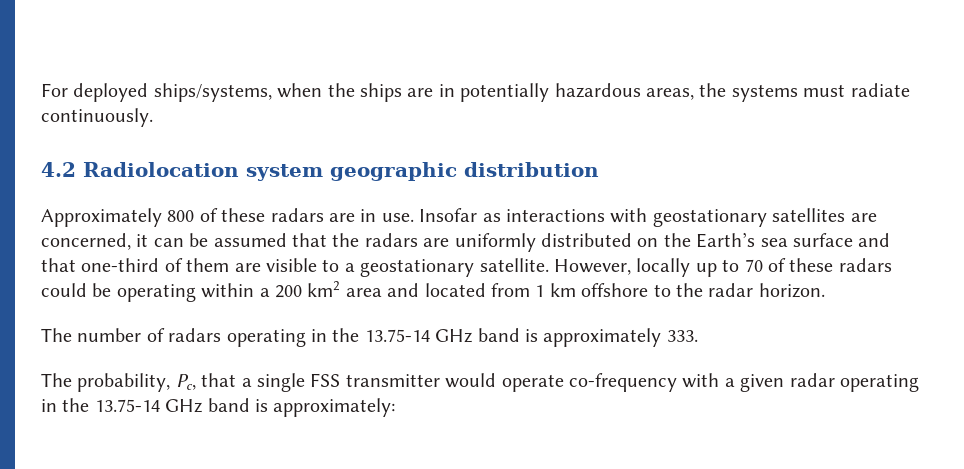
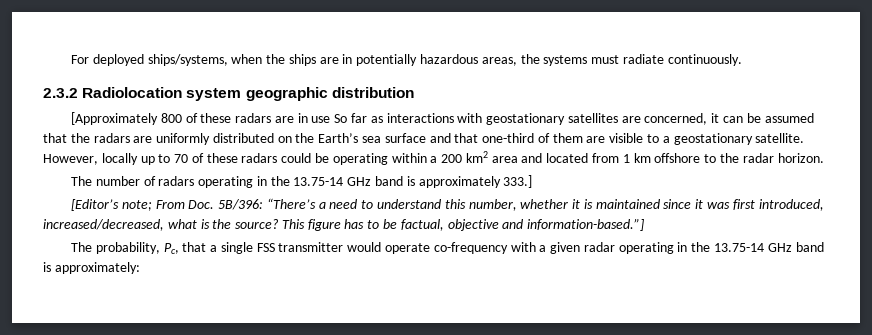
[41,162,76,177] 4.2 -> [43,88,78,98] 2.3.2
[41,208,162,227] Approximately -> [70,112,158,125] [Approximately
[381,208,478,222] use. Insofar -> [311,113,367,123] use So far
[666,330,698,342] 333. -> [503,175,533,188] [70,198,824,211] [43,218,645,231] 333.] // [Editor’s note; From Doc. 5B/396: “There’s a need to understand this number, whether it is maintained since it was first introduced, increased/decreased, what is the source? This figure has to be factual, objective and information-based.”]

